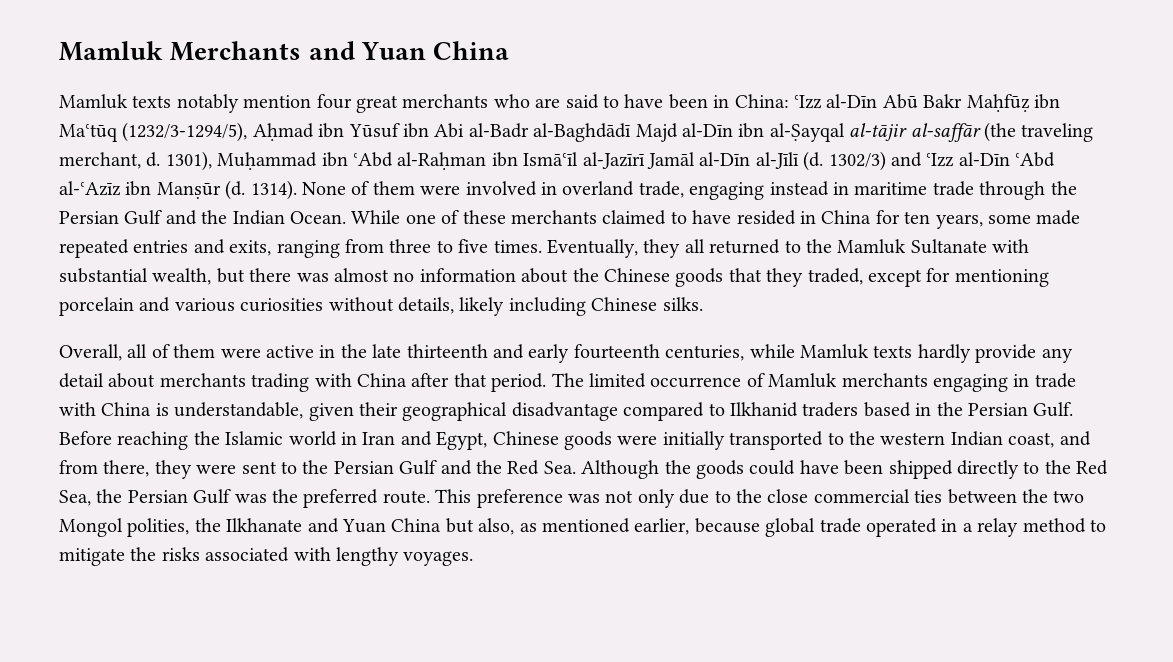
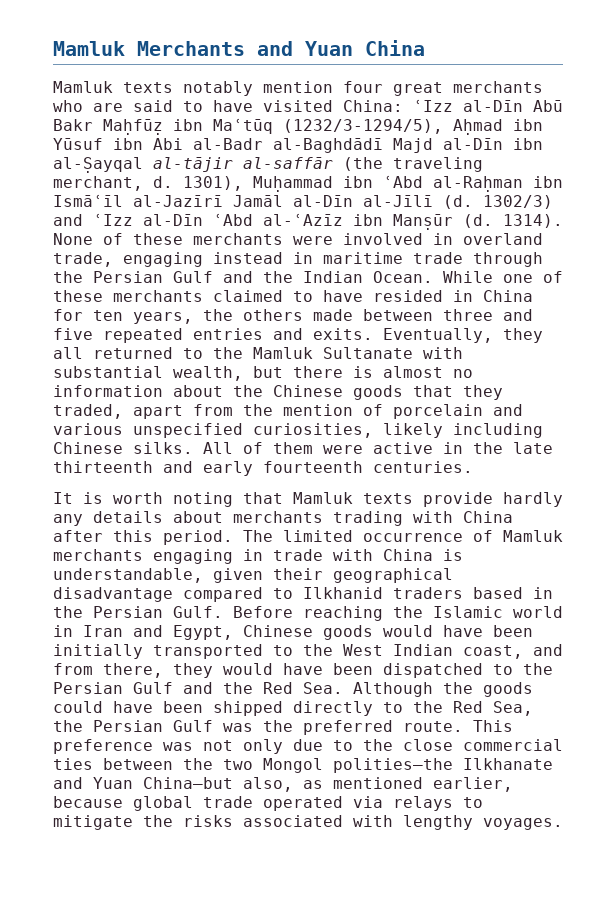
[668,94,730,109] been in -> [263,100,333,112] visited
[372,181,415,195] them -> [133,233,283,245] these merchants
[987,210,1081,225] [59,239,542,258] some made repeated entries and exits, ranging from three to five times. -> [203,309,533,321] [53,328,373,343] the others made between three and five repeated entries and exits.
[296,273,329,282] was -> [353,366,373,378] is
[867,268,1049,287] [59,297,454,316] except for mentioning porcelain and various curiosities without details, -> [133,404,523,419] [53,423,373,438] apart from the mention of porcelain and various unspecified curiosities,
[59,344,148,361] // Overall, all -> [203,442,233,454] All
[665,344,1073,363] [59,373,104,388] centuries, while Mamluk texts hardly provide any detail -> [373,461,473,473] [53,492,563,507] [53,511,163,526] centuries. // It is worth noting that Mamluk texts provide hardly any details
[453,373,487,387] that -> [113,530,153,542] this
[617,435,658,445] were -> [383,625,533,637] would have been
[880,432,946,445] western -> [343,644,383,656] West
[196,461,277,474] were sent -> [223,663,483,678] would have been dispatched
[127,518,221,537] polities, the -> [333,758,453,773] polities—the
[391,518,474,533] China but -> [143,777,233,789] China—but
[941,518,1086,537] in a relay method -> [353,796,453,811] via relays

